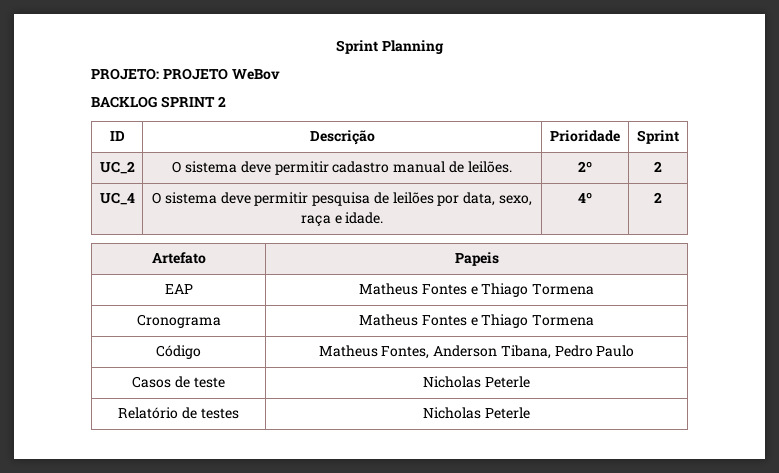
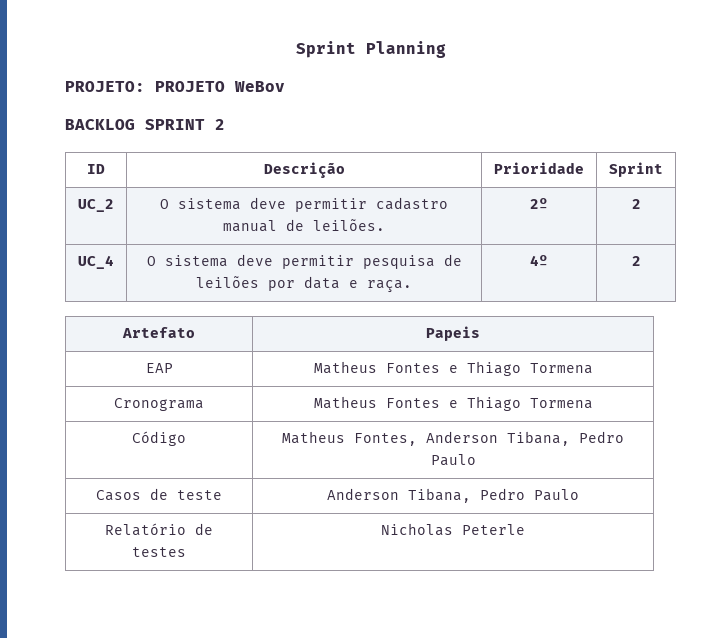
[463,192,533,206] [300,212,384,227] data, sexo, raça e idade. -> [304,276,412,293] data e raça.
[423,376,530,388] Nicholas Peterle -> [327,488,579,503] Anderson Tibana, Pedro Paulo

